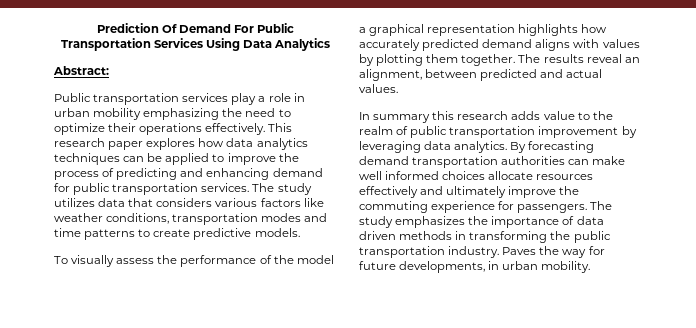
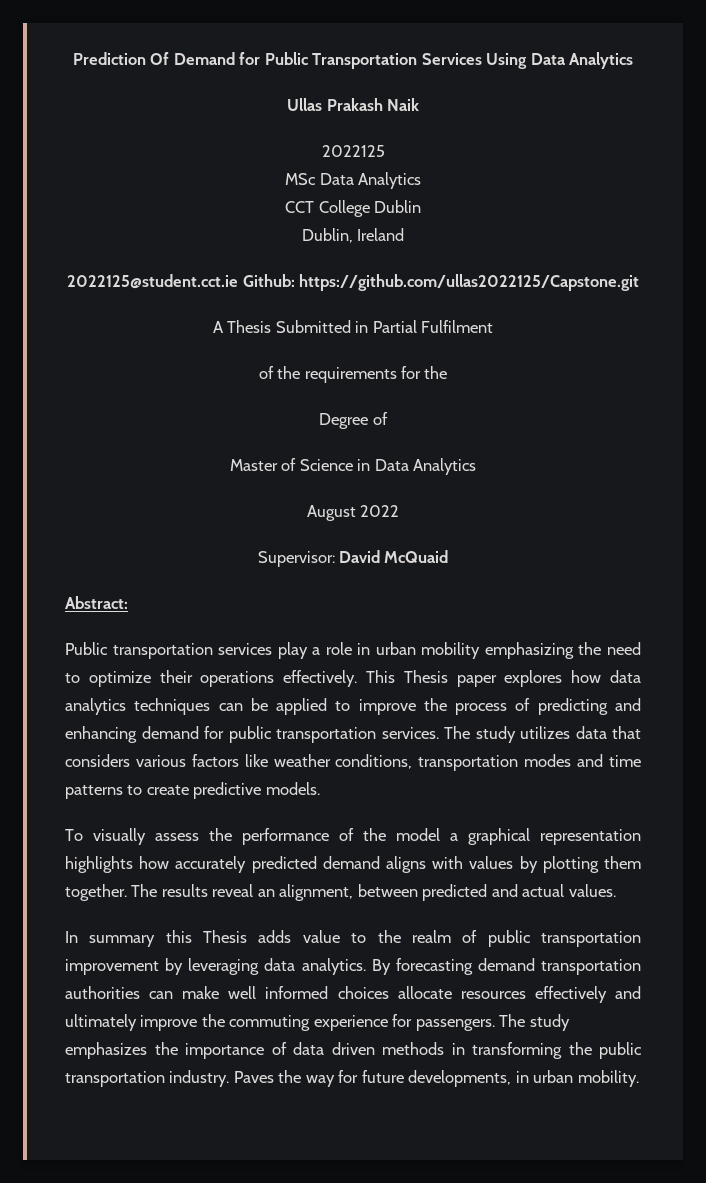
[234,25,255,33] For -> [239,52,261,65] for
(331, 44) none -> [287,98,419,111] [321,145,385,157] [285,172,421,189] [285,200,421,217] [301,228,405,243] [67,274,639,291] [212,320,494,333] [258,366,448,383] [319,412,388,429] [229,458,477,475] [306,505,400,521] [257,550,449,567] // Ullas Prakash Naik // 2022125 // MSc Data Analytics // CCT College Dublin // Dublin, Ireland // 2022125@student.cct.ie Github: https://github.com/ullas2022125/Capstone.git // A Thesis Submitted in Partial Fulfilment // of the requirements for the // Degree of // Master of Science in Data Analytics // August 2022 // Supervisor: David McQuaid
[54,138,105,147] research -> [403,670,448,683] Thesis
[457,111,509,120] research -> [203,930,248,943] Thesis

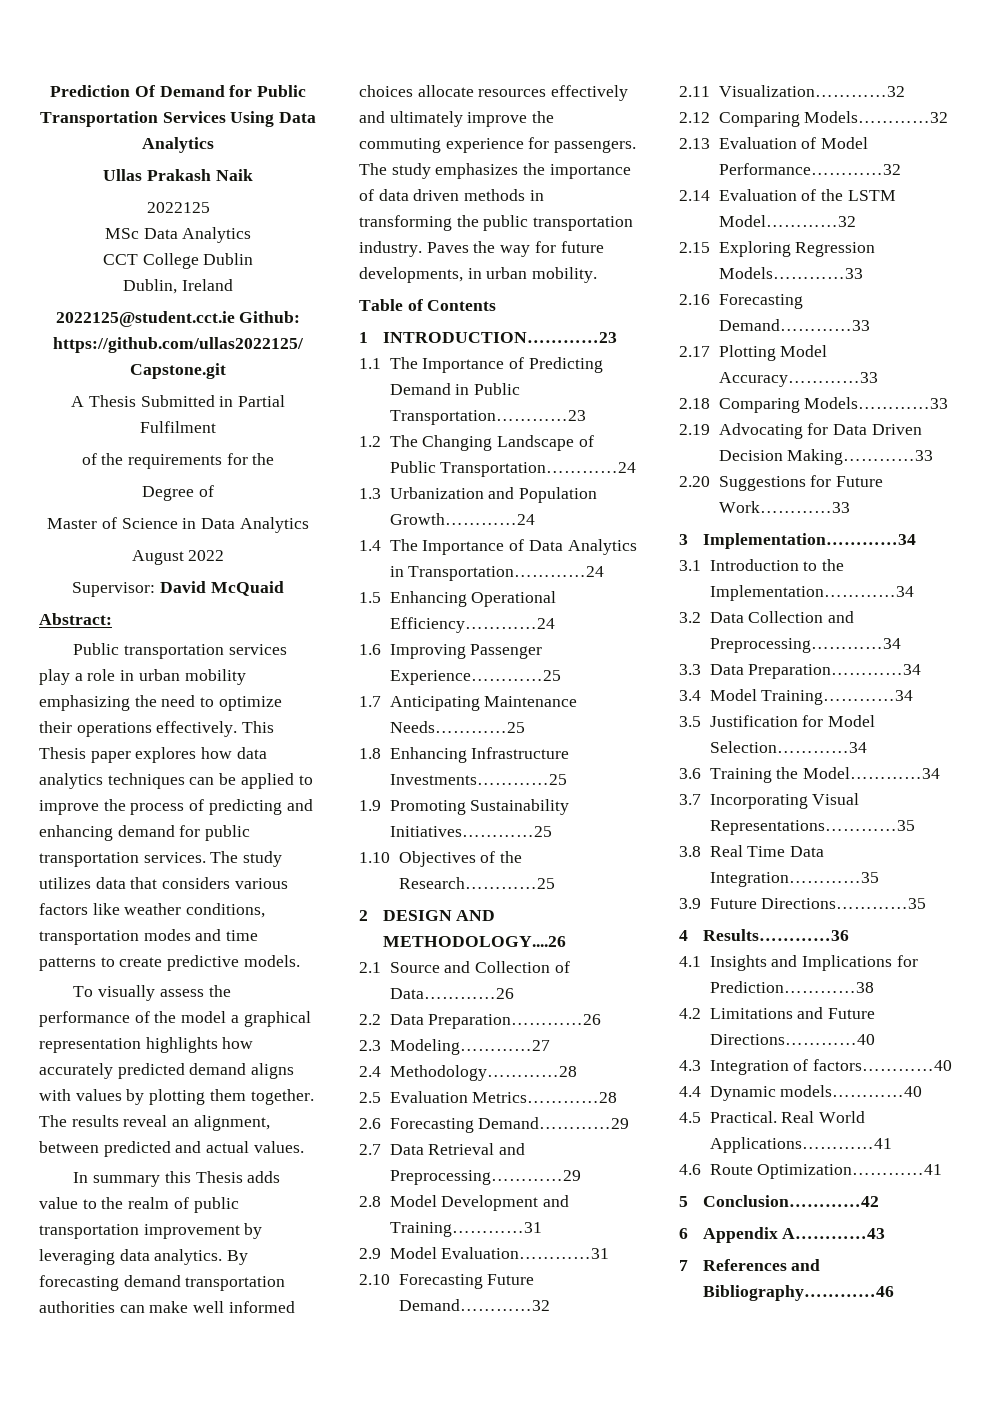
(639, 1078) none -> [359,299,497,311] [359,332,617,343] [359,357,603,373] [389,383,521,395] [389,410,586,425] [359,435,594,451] [389,461,637,477] [359,487,598,503] [389,513,535,525] [359,539,637,555] [389,566,605,581] [359,591,557,607] [389,617,555,633] [359,644,543,659] [389,670,561,685] [359,696,578,711] [389,721,525,733] [359,747,570,763] [389,774,567,785] [359,799,570,815] [389,826,552,837] [359,851,523,867] [398,877,555,889] [359,910,496,921] [382,936,566,947] [359,961,570,973] [389,988,514,999] [359,1014,602,1029] [359,1039,550,1055] [359,1065,577,1081] [359,1091,618,1103] [359,1117,630,1133] [359,1143,526,1155] [389,1170,581,1185] [359,1195,570,1211] [389,1222,542,1237] [359,1247,610,1259] [359,1274,535,1289] [398,1299,550,1311] [679,85,905,97] [679,111,949,127] [679,137,869,149] [718,163,901,175] [679,189,896,201] [718,215,856,227] [679,241,876,257] [718,267,863,279] [679,294,803,309] [718,319,870,331] [679,345,828,361] [718,372,878,387] [679,397,949,413] [679,423,922,439] [718,449,934,465] [679,475,884,491] [718,501,850,513] [679,533,916,549] [679,559,845,571] [709,585,914,601] [679,611,855,623] [709,638,901,653] [679,664,922,679] [679,689,914,705] [679,715,876,727] [709,741,867,753] [679,767,941,783] [679,793,860,809] [709,820,915,835] [679,845,825,857] [709,872,879,887] [679,898,927,909] [679,929,849,941] [679,955,918,971] [709,981,874,993] [679,1007,876,1019] [709,1034,875,1045] [679,1059,953,1075] [679,1085,923,1101] [679,1111,866,1123] [709,1137,892,1153] [679,1164,943,1179] [679,1195,879,1207] [679,1227,886,1243] [679,1259,821,1271] [702,1285,894,1301] // Table of Contents // 1 INTRODUCTION…………23 // 1.1 The Importance of Predicting Demand in Public Transportation…………23 // 1.2 The Changing Landscape of Public Transportation…………24 // 1.3 Urbanization and Population Growth…………24 // 1.4 The Importance of Data Analytics in Transportation…………24 // 1.5 Enhancing Operational Efficiency…………24 // 1.6 Improving Passenger Experience…………25 // 1.7 Anticipating Maintenance Needs…………25 // 1.8 Enhancing Infrastructure Investments…………25 // 1.9 Promoting Sustainability Initiatives…………25 // 1.10 Objectives of the Research…………25 // 2 DESIGN AND METHODOLOGY....26 // 2.1 Source and Collection of Data…………26 // 2.2 Data Preparation…………26 // 2.3 Modeling…………27 // 2.4 Methodology…………28 // 2.5 Evaluation Metrics…………28 // 2.6 Forecasting Demand…………29 // 2.7 Data Retrieval and Preprocessing…………29 // 2.8 Model Development and Training…………31 // 2.9 Model Evaluation…………31 // 2.10 Forecasting Future Demand…………32 // 2.11 Visualization…………32 // 2.12 Comparing Models…………32 // 2.13 Evaluation of Model Performance…………32 // 2.14 Evaluation of the LSTM Model…………32 // 2.15 Exploring Regression Models…………33 // 2.16 Forecasting Demand…………33 // 2.17 Plotting Model Accuracy…………33 // 2.18 Comparing Models…………33 // 2.19 Advocating for Data Driven Decision Making…………33 // 2.20 Suggestions for Future Work…………33 // 3 Implementation…………34 // 3.1 Introduction to the Implementation…………34 // 3.2 Data Collection and Preprocessing…………34 // 3.3 Data Preparation…………34 // 3.4 Model Training…………34 // 3.5 Justification for Model Selection…………34 // 3.6 Training the Model…………34 // 3.7 Incorporating Visual Representations…………35 // 3.8 Real Time Data Integration…………35 // 3.9 Future Directions…………35 // 4 Results…………36 // 4.1 Insights and Implications for Prediction…………38 // 4.2 Limitations and Future Directions…………40 // 4.3 Integration of factors…………40 // 4.4 Dynamic models…………40 // 4.5 Practical. Real World Applications…………41 // 4.6 Route Optimization…………41 // 5 Conclusion…………42 // 6 Appendix A…………43 // 7 References and Bibliography…………46

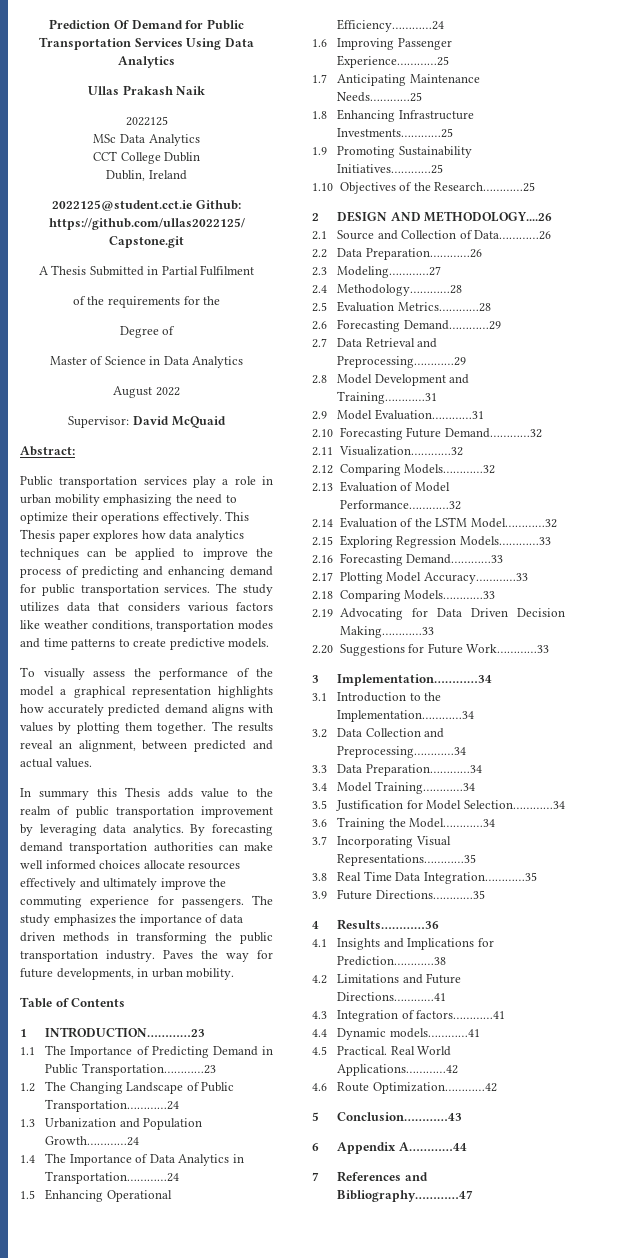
[709,1034,875,1045] Directions…………40 -> [337,992,447,1001] Directions…………41
[813,1059,953,1071] factors…………40 -> [416,1010,506,1019] factors…………41
[780,1085,923,1097] models…………40 -> [389,1028,480,1038] models…………41
[709,1137,892,1153] Applications…………41 -> [337,1064,459,1076] Applications…………42
[757,1164,943,1179] Optimization…………41 -> [372,1082,497,1094] Optimization…………42
[702,1195,879,1207] Conclusion…………42 -> [337,1112,463,1121] Conclusion…………43
[782,1228,886,1239] A…………43 -> [398,1142,467,1151] A…………44
[702,1285,894,1301] Bibliography…………46 -> [337,1190,474,1202] Bibliography…………47

